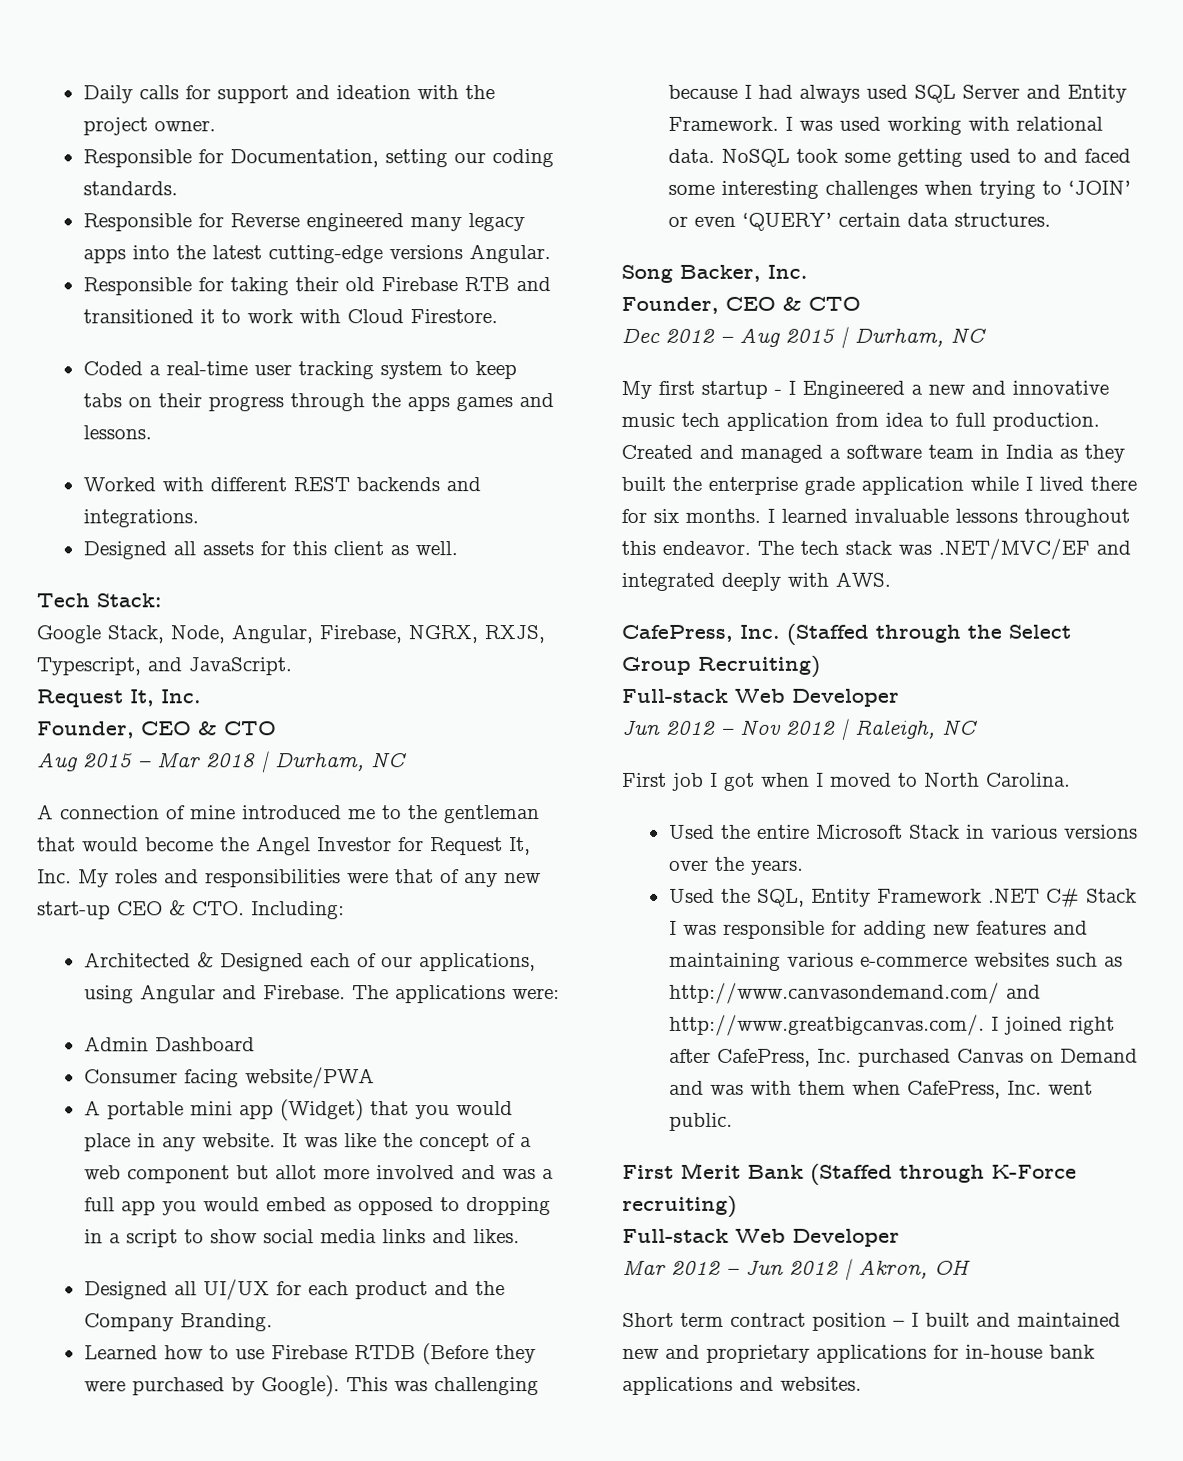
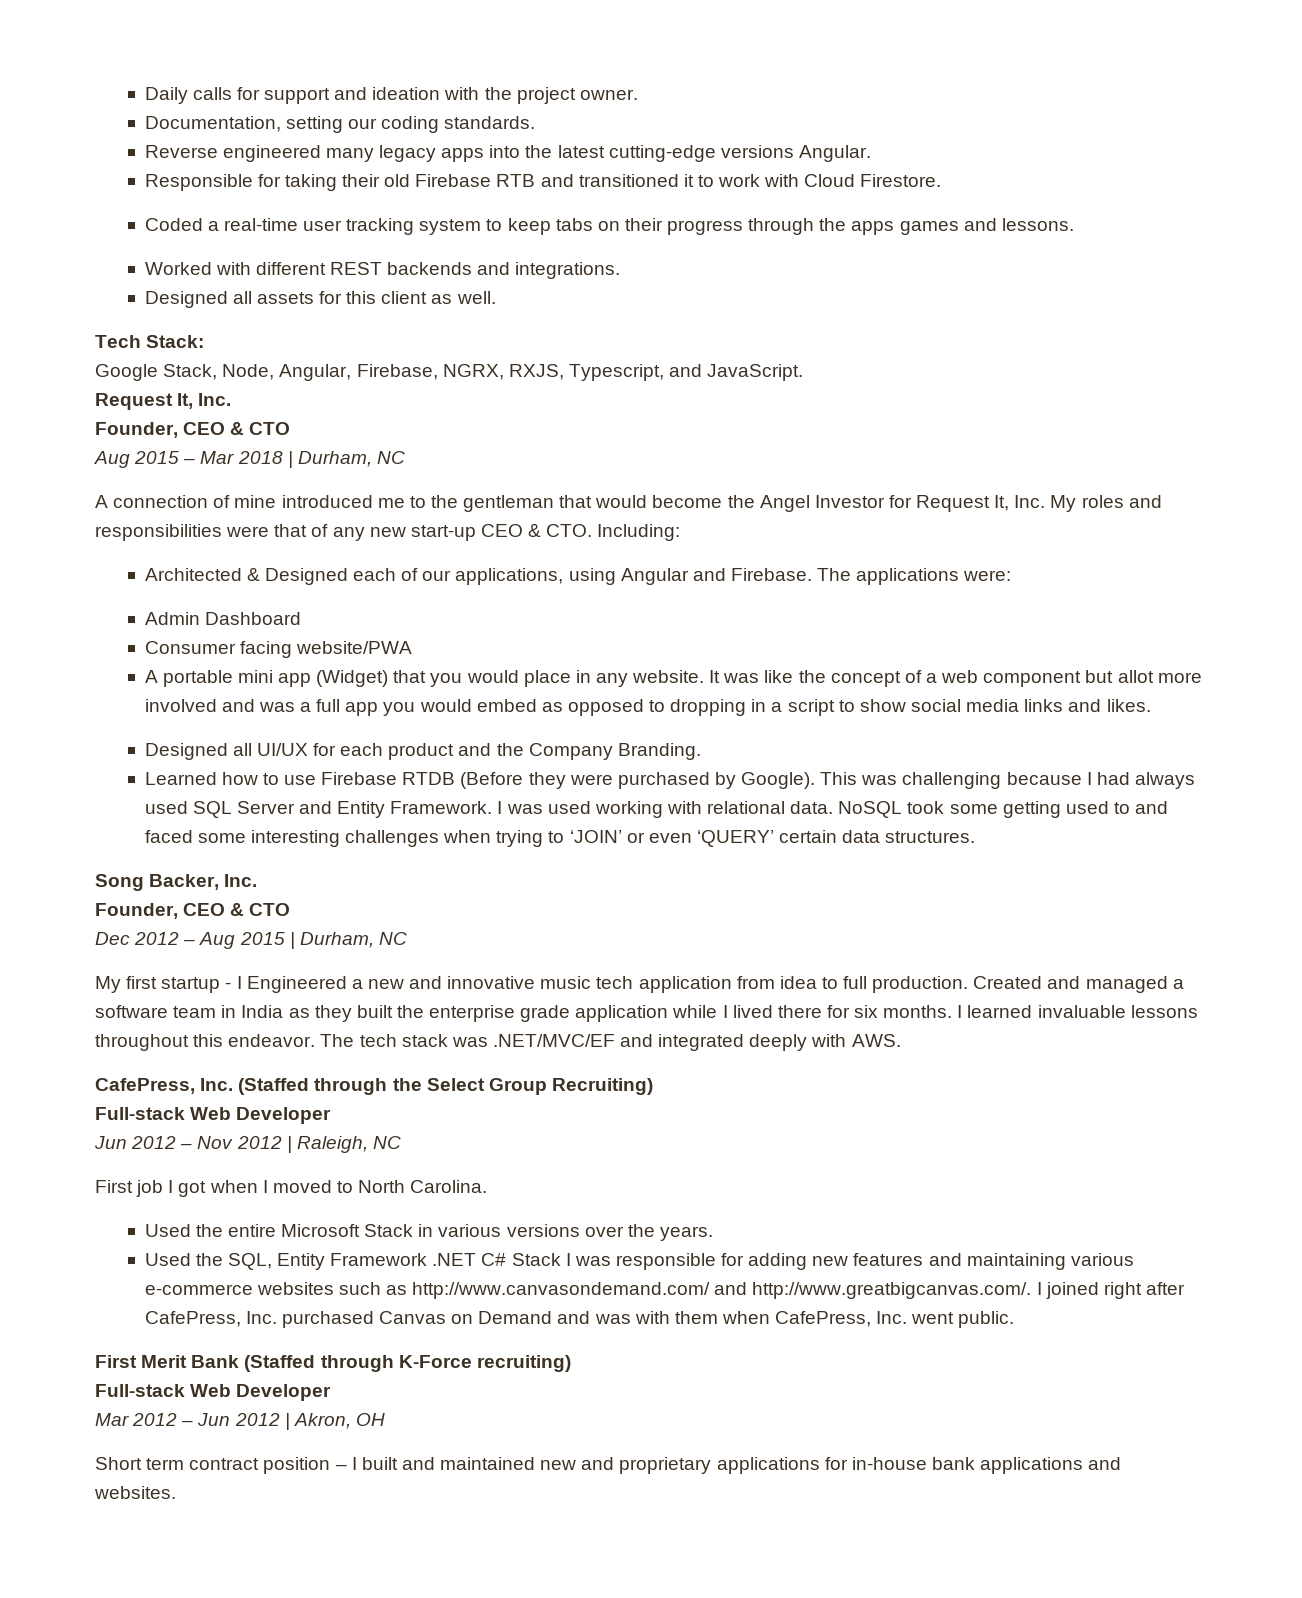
[82,149,224,168] Responsible for -> (638, 94) none
[82,213,224,232] Responsible for -> (536, 122) none

